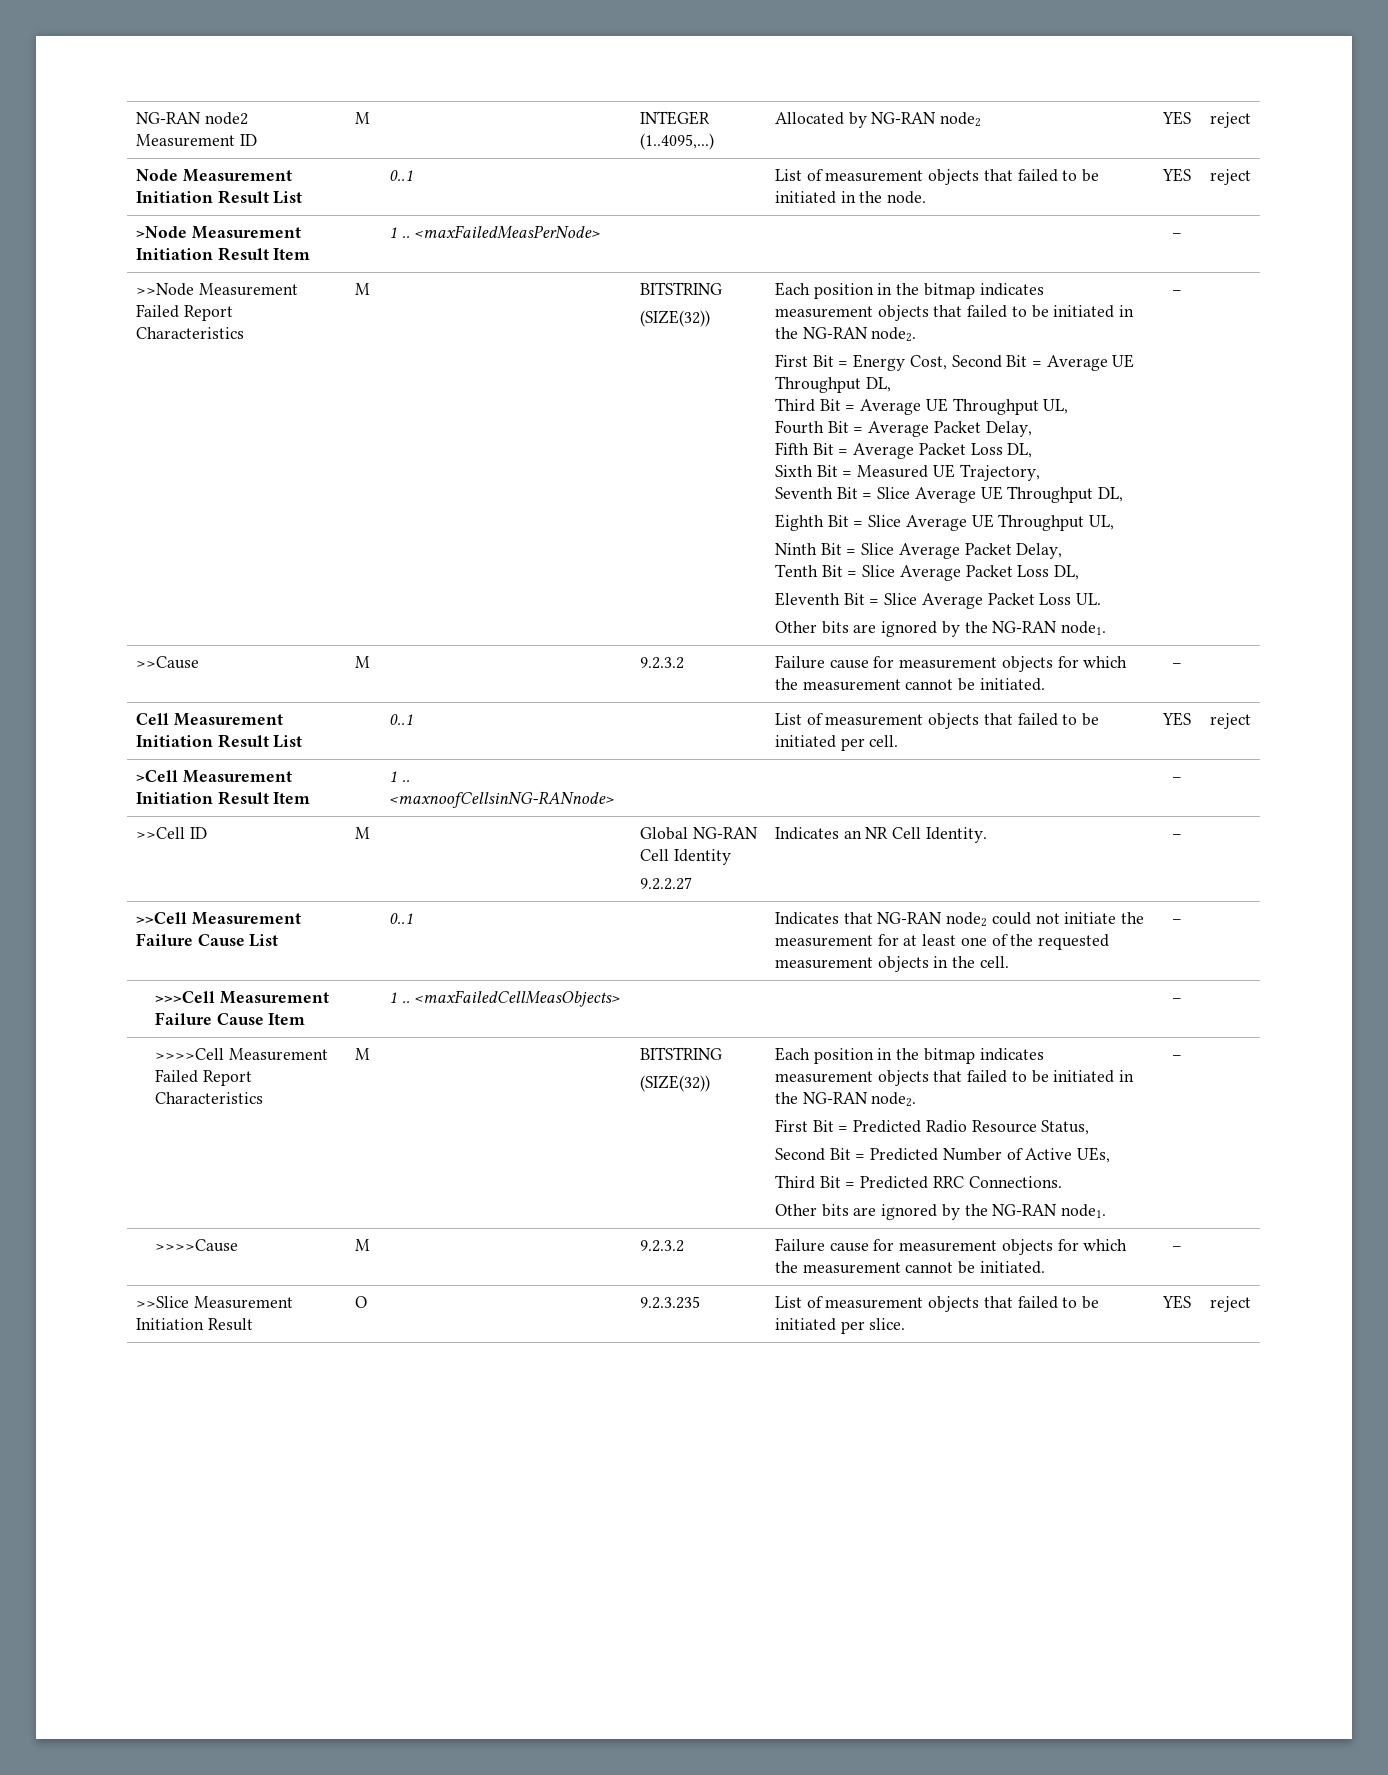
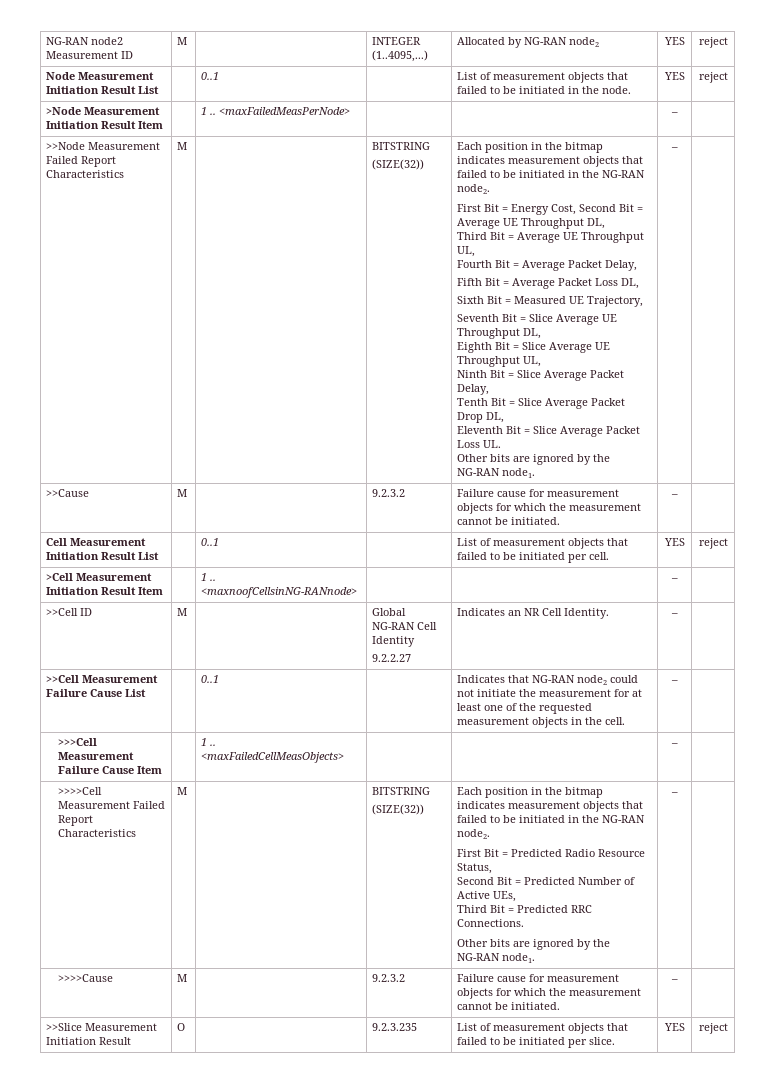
[1017,565,1050,577] Loss -> [457,412,484,423] Drop

